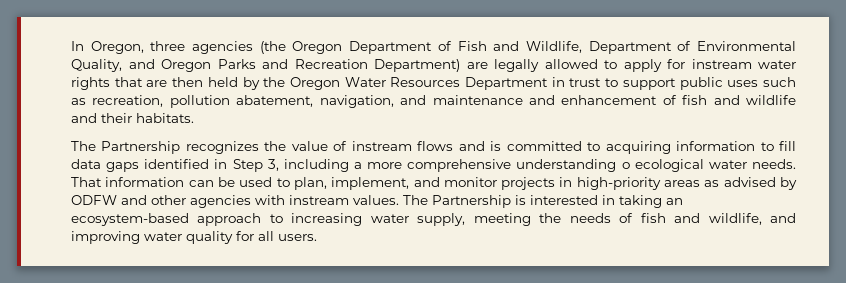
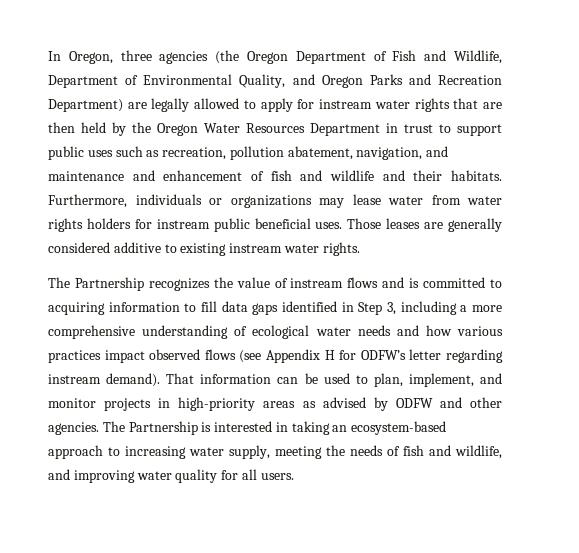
(194, 118) none -> [48,194,502,208] [48,218,502,232] [48,242,360,256] Furthermore, individuals or organizations may lease water from water rights holders for instream public beneficial uses. Those leases are generally considered additive to existing instream water rights.
[621,162,630,169] o -> [234,326,248,336] of
[752,159,796,169] needs. -> [357,325,503,336] [48,349,504,363] [48,373,161,387] needs and how various practices impact observed flows (see Appendix H for ODFW’s letter regarding instream demand).
[190,195,399,208] agencies with instream values. -> [48,422,99,435] agencies.

